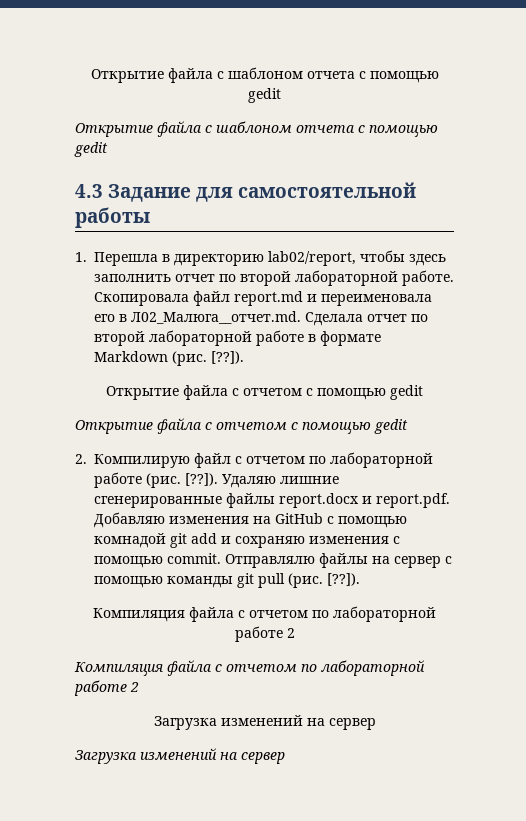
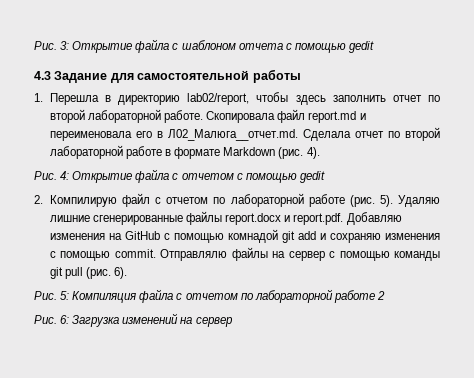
[90,67,439,83] [248,88,281,103] Открытие файла с шаблоном отчета с помощью gedit // -> [34,41,70,50] Рис. 3:
[211,351,244,364] [106,385,423,400] [??]). // Открытие файла с отчетом с помощью gedit // -> [306,147,320,159] [34,171,70,180] 4). // Рис. 4:
[185,473,218,486] [??]). -> [379,195,393,207] 5).
[327,573,360,586] [93,606,436,622] [234,626,295,642] [74,660,425,676] [74,680,139,696] [153,715,376,730] [75,748,285,764] [??]). // Компиляция файла с отчетом по лабораторной работе 2 // Компиляция файла с отчетом по лабораторной работе 2 // Загрузка изменений на сервер // Загрузка изменений на сервер -> [114,267,128,279] [34,289,385,303] [34,313,233,327] 6). // Рис. 5: Компиляция файла с отчетом по лабораторной работе 2 // Рис. 6: Загрузка изменений на сервер

